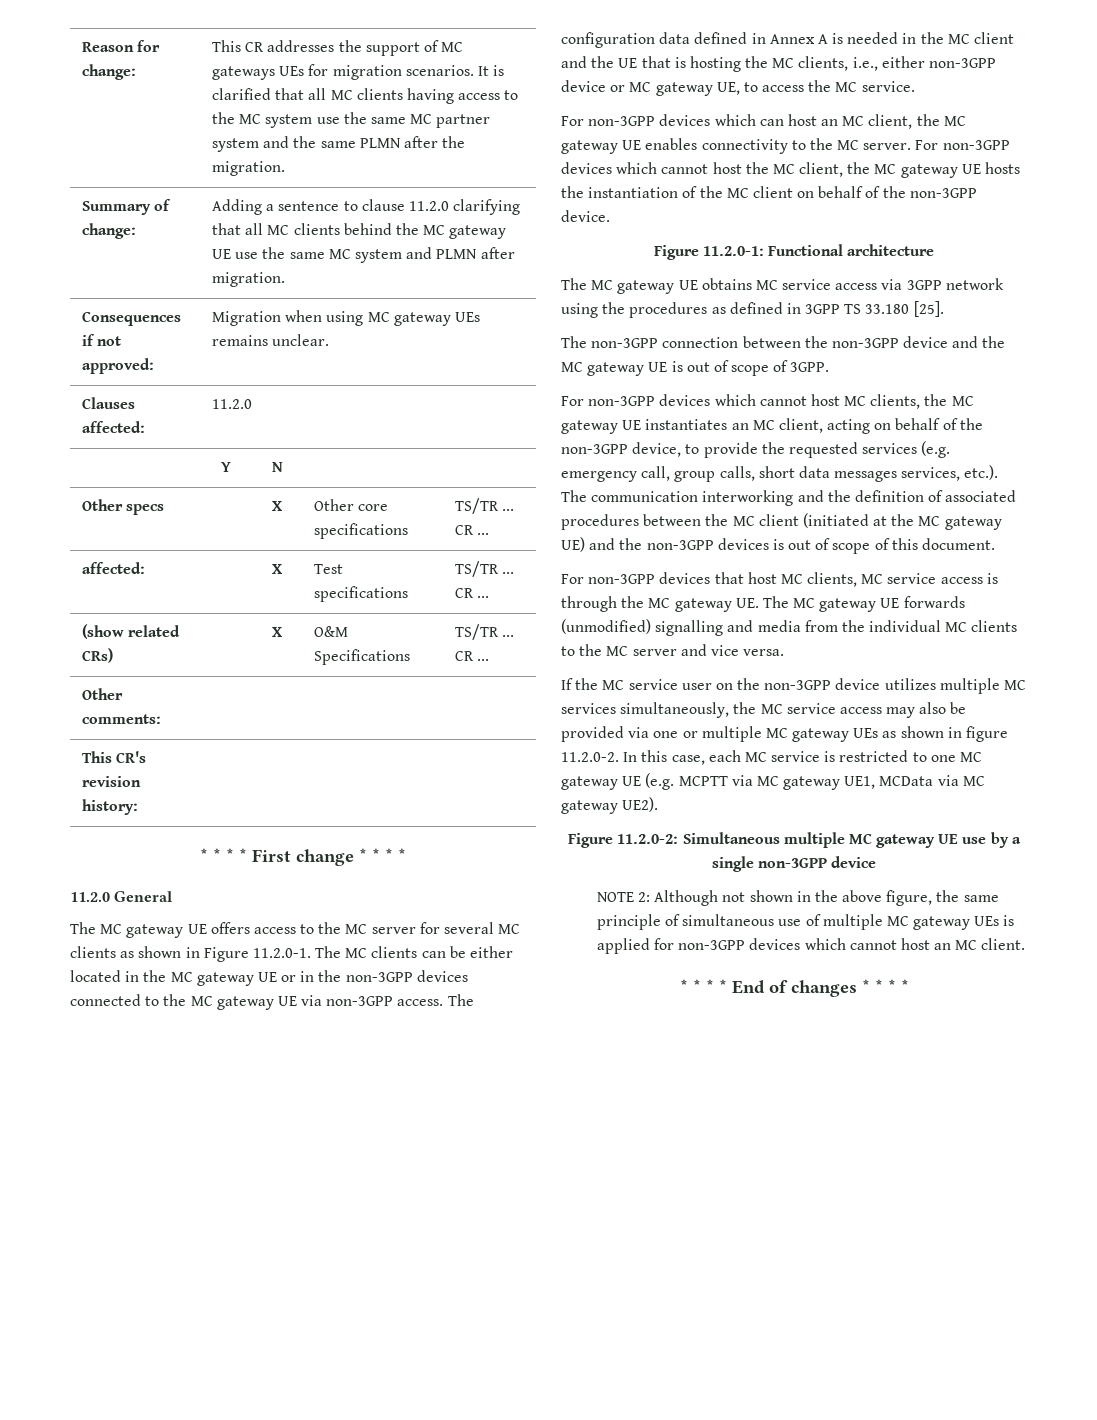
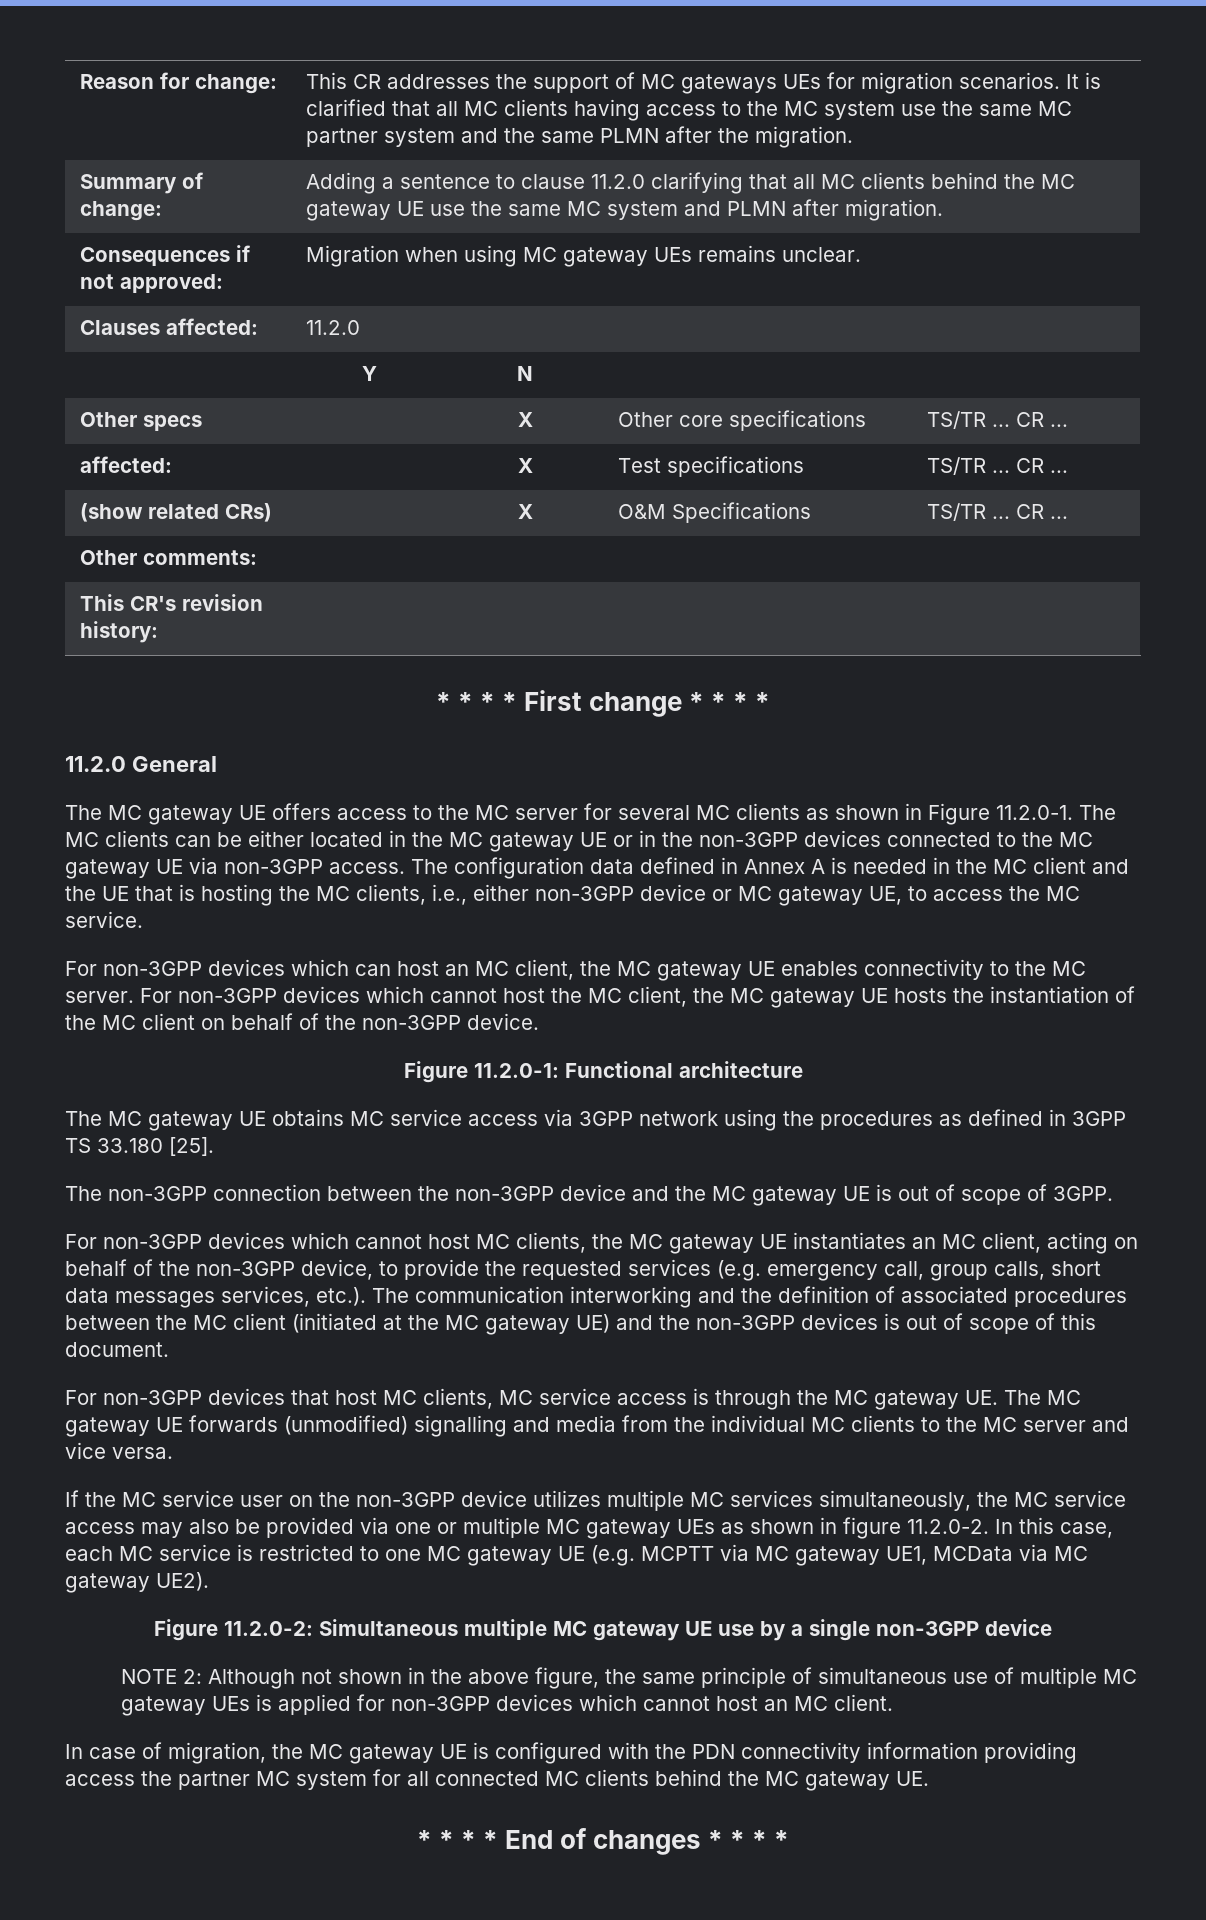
(1026, 944) none -> [65,1742,1077,1764] [65,1769,929,1791] // In case of migration, the MC gateway UE is configured with the PDN connectivity information providing access the partner MC system for all connected MC clients behind the MC gateway UE.

